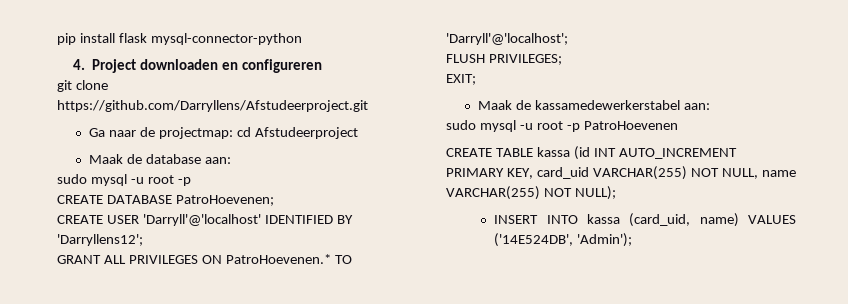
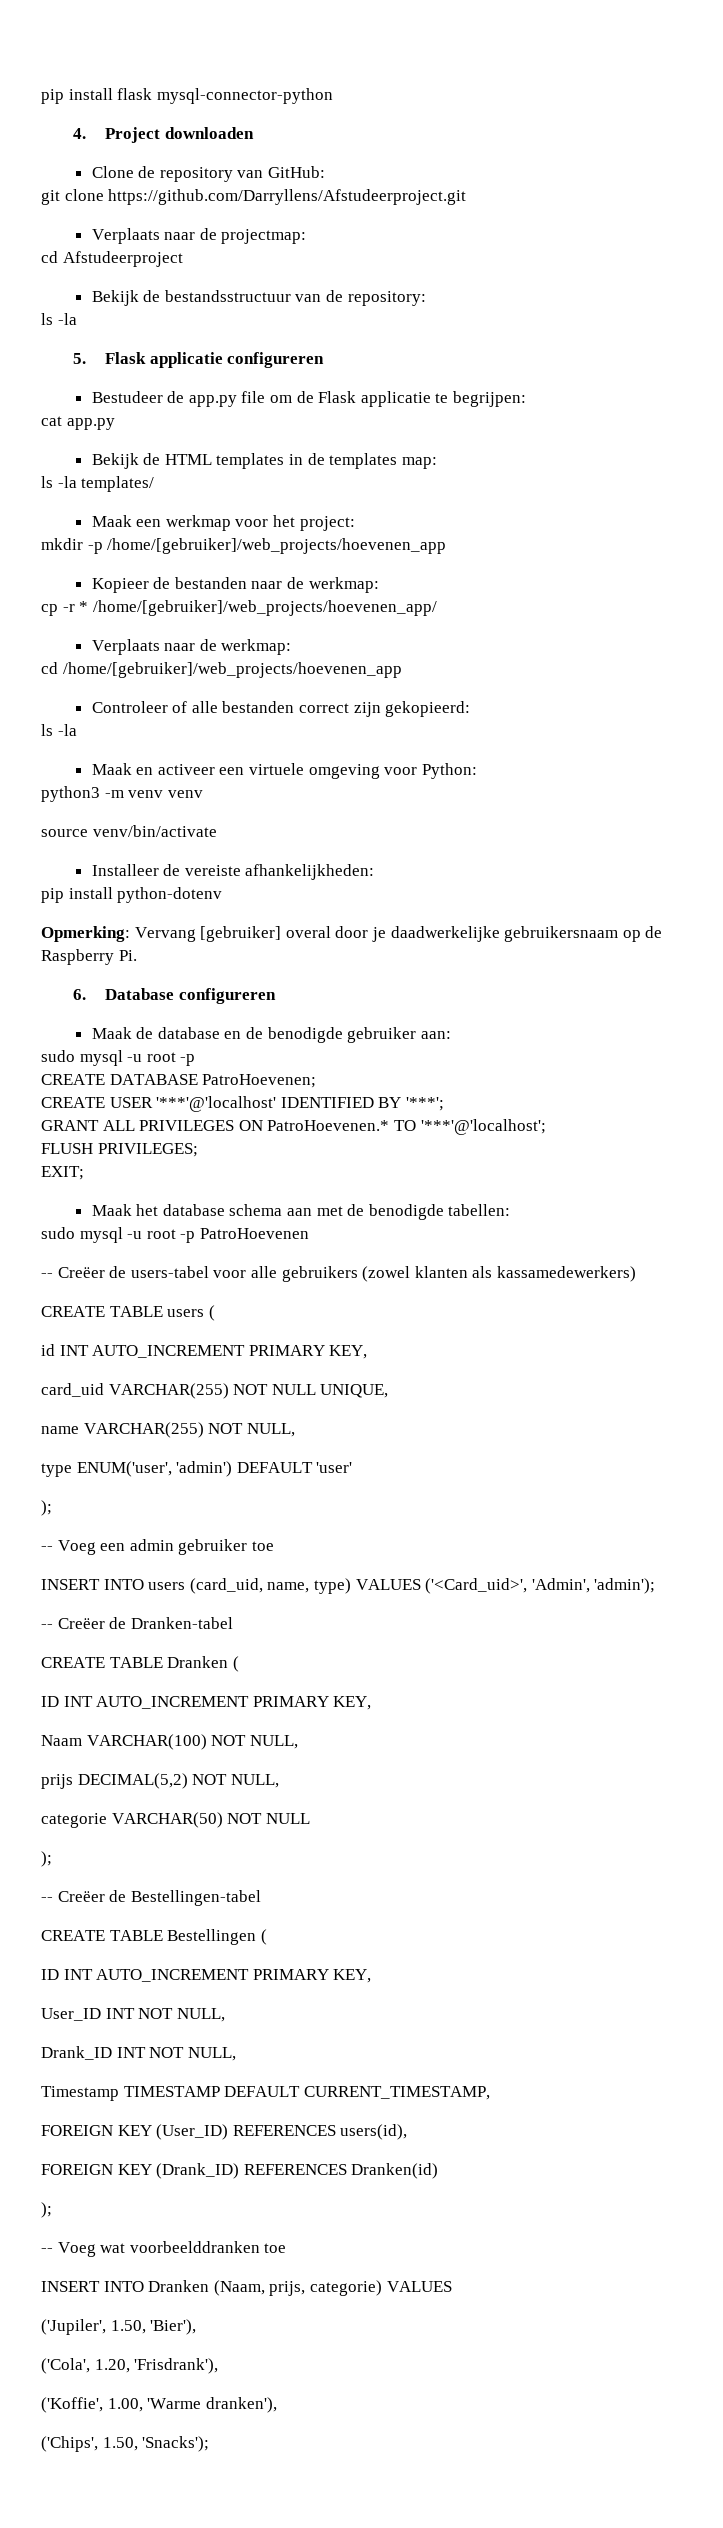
[222,59,323,73] en configureren -> [91,166,326,182] // Clone de repository van GitHub:
[89,128,106,137] Ga -> [91,228,160,244] Verplaats
(233, 133) none -> (307, 236) //
(358, 133) none -> [91,290,426,306] [41,313,77,325] [72,352,325,368] [91,391,526,407] [41,416,115,430] [91,453,437,469] [41,476,155,492] [91,515,355,531] [41,538,447,554] [91,577,379,593] [41,600,437,616] [91,639,292,655] [41,662,402,678] [91,701,471,717] [41,724,77,736] [91,763,477,779] [41,786,203,802] [41,825,217,837] [91,864,375,880] [41,887,223,903] [41,926,663,942] [41,949,137,965] [72,988,276,1004] // Bekijk de bestandsstructuur van de repository: // ls -la // 5. Flask applicatie configureren // Bestudeer de app.py file om de Flask applicatie te begrijpen: // cat app.py // Bekijk de HTML templates in de templates map: // ls -la templates/ // Maak een werkmap voor het project: // mkdir -p /home/[gebruiker]/web_projects/hoevenen_app // Kopieer de bestanden naar de werkmap: // cp -r * /home/[gebruiker]/web_projects/hoevenen_app/ // Verplaats naar de werkmap: // cd /home/[gebruiker]/web_projects/hoevenen_app // Controleer of alle bestanden correct zijn gekopieerd: // ls -la // Maak en activeer een virtuele omgeving voor Python: // python3 -m venv venv // source venv/bin/activate // Installeer de vereiste afhankelijkheden: // pip install python-dotenv // Opmerking: Vervang [gebruiker] overal door je daadwerkelijke gebruikersnaam op de Raspberry Pi. // 6. Database configureren
(201, 159) none -> [224,1027,417,1043] en de benodigde gebruiker
[142,214,261,226] 'Darryll'@'localhost' -> [156,1096,277,1112] '***'@'localhost'
[57,234,143,246] 'Darryllens12'; -> [405,1097,444,1111] '***';
[446,33,568,45] 'Darryll'@'localhost'; -> [420,1119,546,1135] '***'@'localhost';
[515,100,710,110] de kassamedewerkerstabel aan: -> [136,1204,511,1220] het database schema aan met de benodigde tabellen:
[446,146,737,160] [446,168,533,179] // CREATE TABLE kassa (id INT AUTO_INCREMENT PRIMARY KEY, -> [41,1266,636,1282] [41,1305,215,1321] [41,1344,368,1359] // -- Creëer de users-tabel voor alle gebruikers (zowel klanten als kassamedewerkers) // CREATE TABLE users ( // id INT AUTO_INCREMENT PRIMARY KEY, //
[722,168,758,179] NULL, -> [271,1384,389,1398] NULL UNIQUE, //
[574,186,616,200] [494,213,796,227] [494,233,633,247] NULL); // INSERT INTO kassa (card_uid, name) VALUES ('14E524DB', 'Admin'); -> [246,1423,295,1437] [41,1461,353,1477] [41,1500,52,1516] [41,1539,274,1555] [41,1578,656,1594] [41,1617,233,1629] [41,1656,239,1672] [41,1696,372,1710] [41,1734,298,1750] [41,1773,279,1789] [41,1812,310,1828] [41,1851,52,1867] [41,1890,261,1906] [41,1929,267,1945] [41,1969,372,1983] [41,2008,225,2022] [41,2046,236,2061] [41,2086,490,2101] [41,2124,408,2140] [41,2163,439,2179] [41,2202,52,2218] [41,2241,287,2257] [41,2280,452,2296] [41,2319,197,2335] [41,2358,219,2374] [41,2397,277,2413] [41,2436,210,2452] NULL, // type ENUM('user', 'admin') DEFAULT 'user' // ); // -- Voeg een admin gebruiker toe // INSERT INTO users (card_uid, name, type) VALUES ('<Card_uid>', 'Admin', 'admin'); // -- Creëer de Dranken-tabel // CREATE TABLE Dranken ( // ID INT AUTO_INCREMENT PRIMARY KEY, // Naam VARCHAR(100) NOT NULL, // prijs DECIMAL(5,2) NOT NULL, // categorie VARCHAR(50) NOT NULL // ); // -- Creëer de Bestellingen-tabel // CREATE TABLE Bestellingen ( // ID INT AUTO_INCREMENT PRIMARY KEY, // User_ID INT NOT NULL, // Drank_ID INT NOT NULL, // Timestamp TIMESTAMP DEFAULT CURRENT_TIMESTAMP, // FOREIGN KEY (User_ID) REFERENCES users(id), // FOREIGN KEY (Drank_ID) REFERENCES Dranken(id) // ); // -- Voeg wat voorbeelddranken toe // INSERT INTO Dranken (Naam, prijs, categorie) VALUES // ('Jupiler', 1.50, 'Bier'), // ('Cola', 1.20, 'Frisdrank'), // ('Koffie', 1.00, 'Warme dranken'), // ('Chips', 1.50, 'Snacks');

